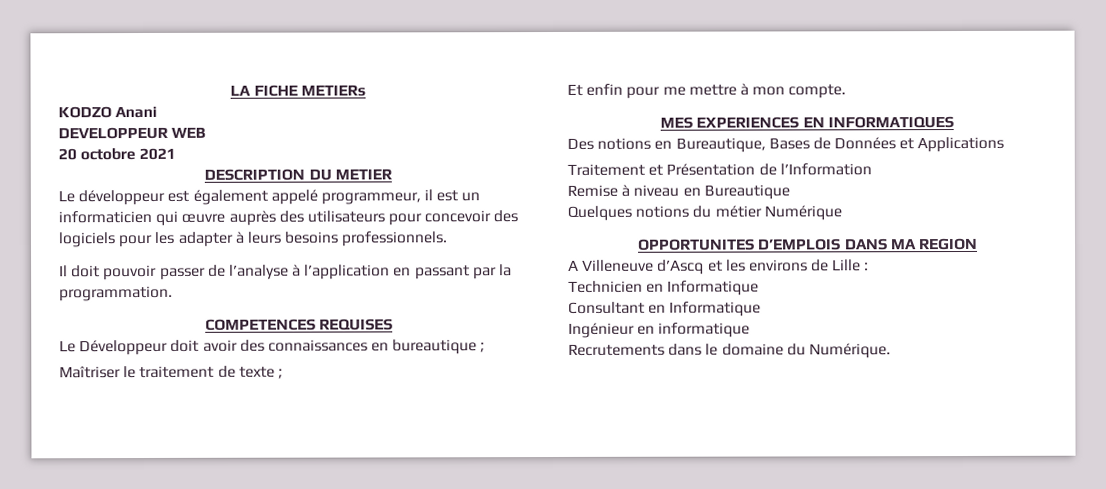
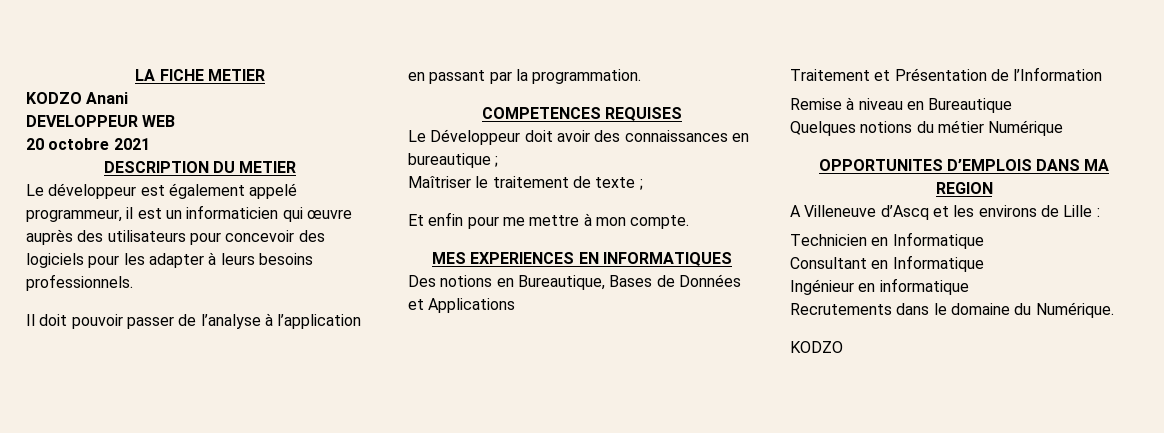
[300,84,366,97] METIERs -> [207,69,265,81] METIER
(891, 351) none -> [790,341,843,353] // KODZO

